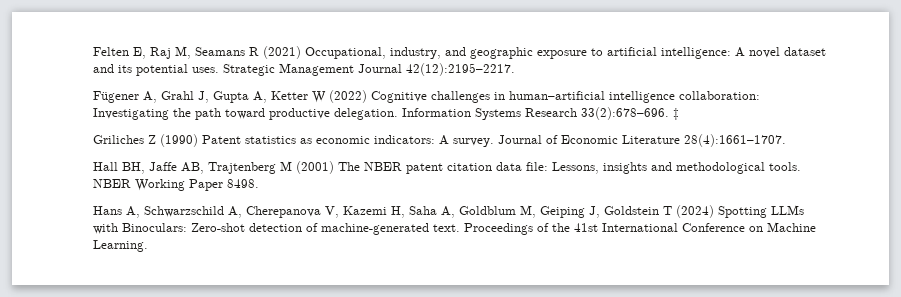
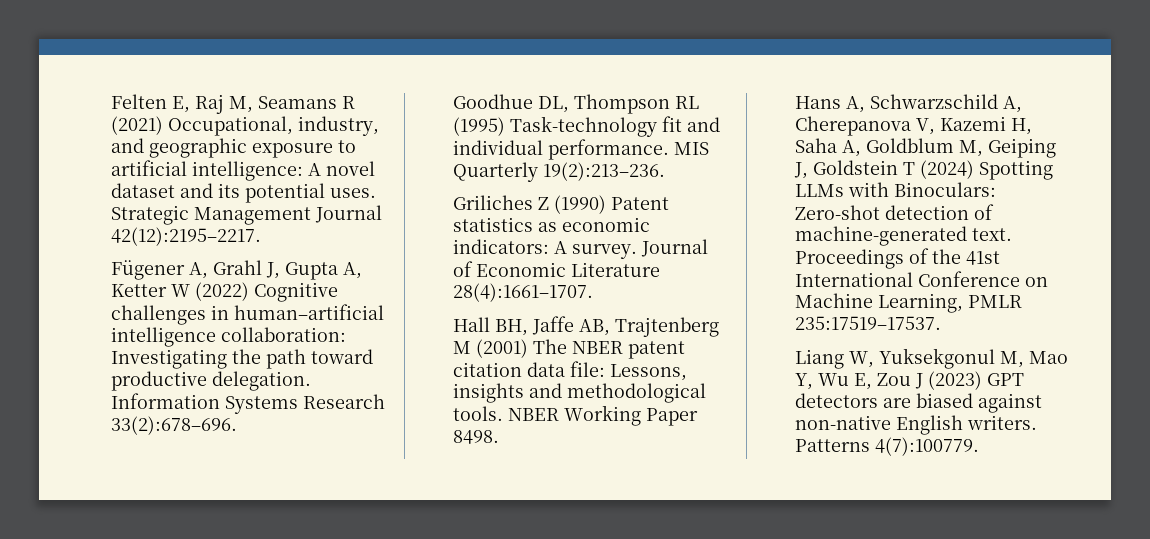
[672,108,679,120] ‡ -> [453,94,700,114] [453,116,721,137] [453,139,710,160] [453,162,666,182] // Goodhue DL, Thompson RL (1995) Task-technology fit and individual performance. MIS Quarterly 19(2):213–236.
[92,240,148,252] Learning. -> [878,293,1023,313] [795,316,942,330] [795,348,1069,369] [795,371,1025,390] [795,393,1043,413] [795,415,1038,435] [795,437,980,456] Learning, PMLR 235:17519–17537. // Liang W, Yuksekgonul M, Mao Y, Wu E, Zou J (2023) GPT detectors are biased against non-native English writers. Patterns 4(7):100779.

